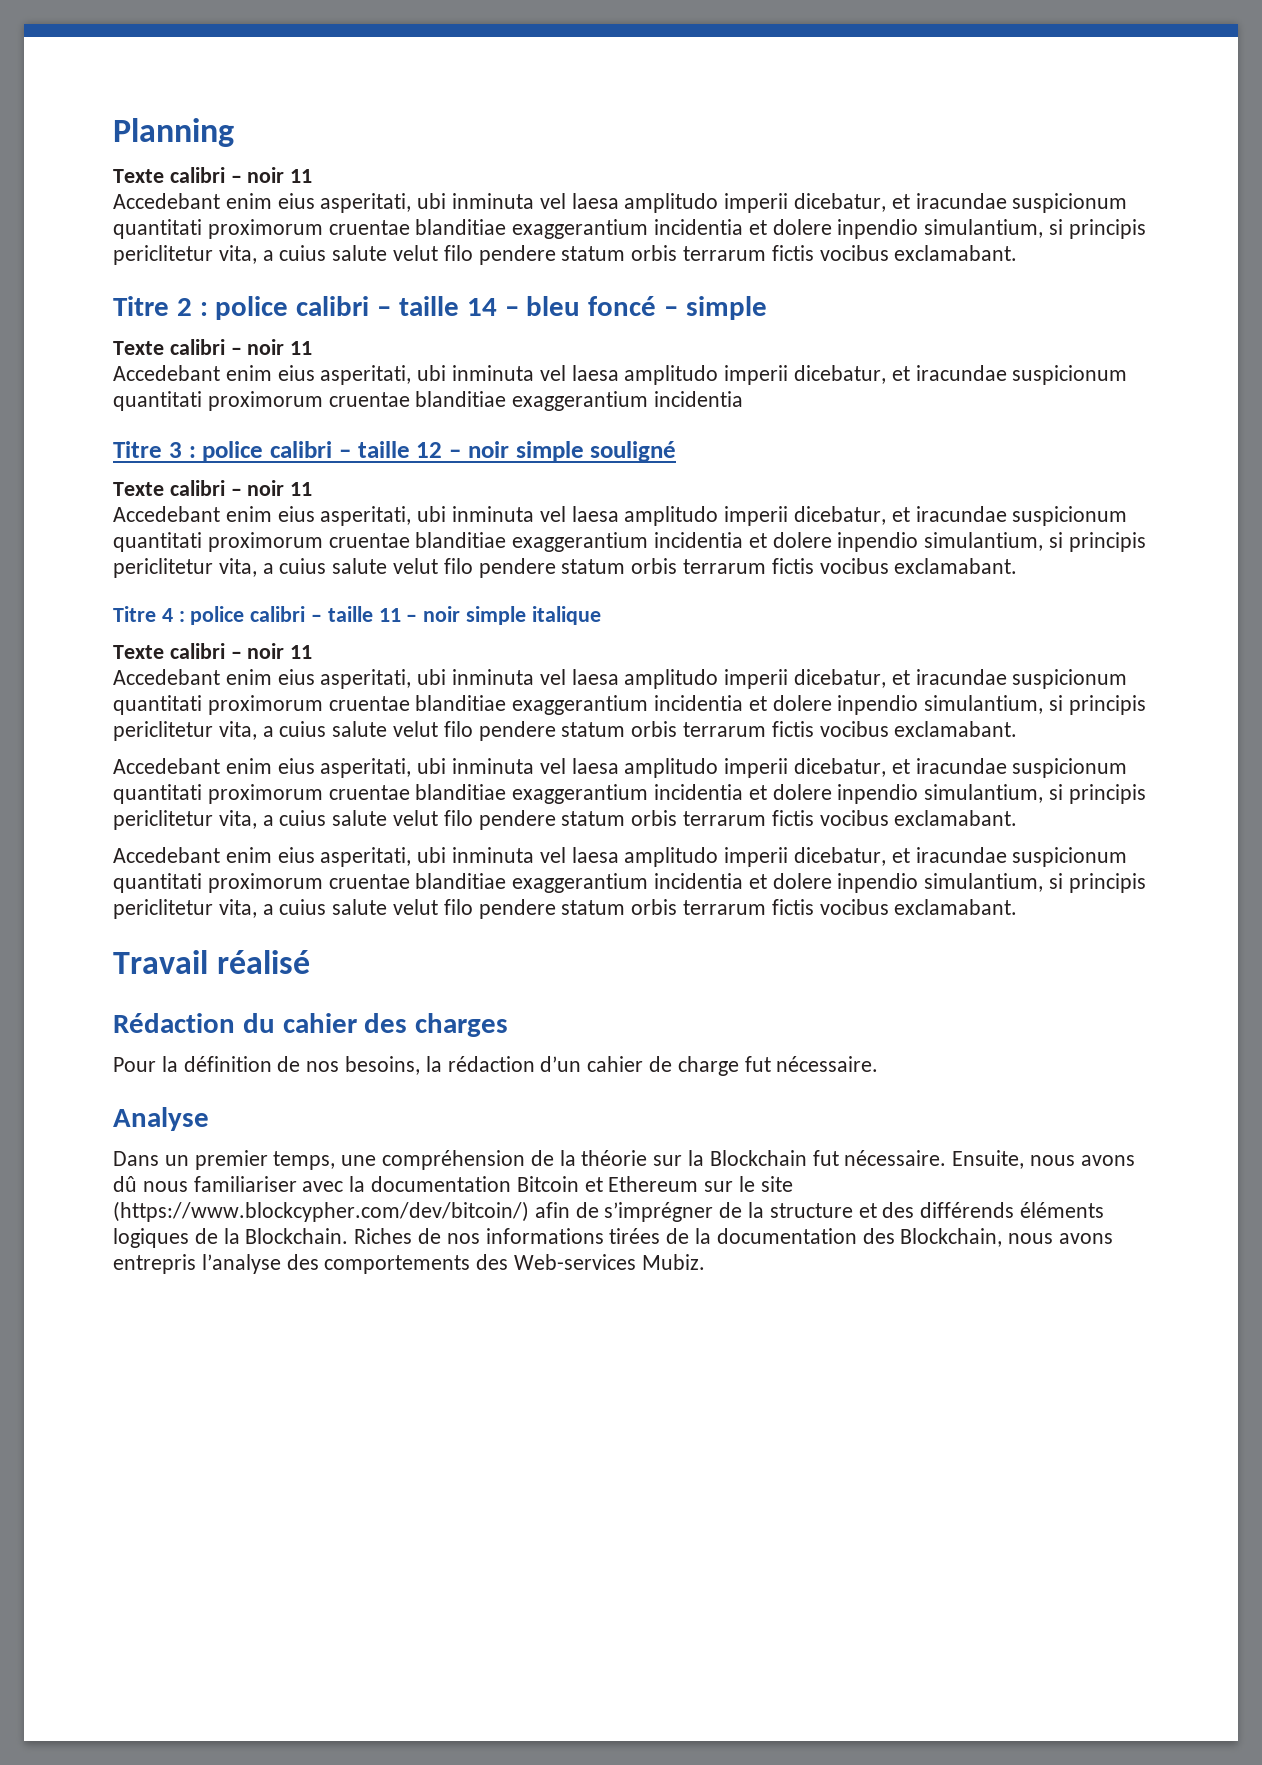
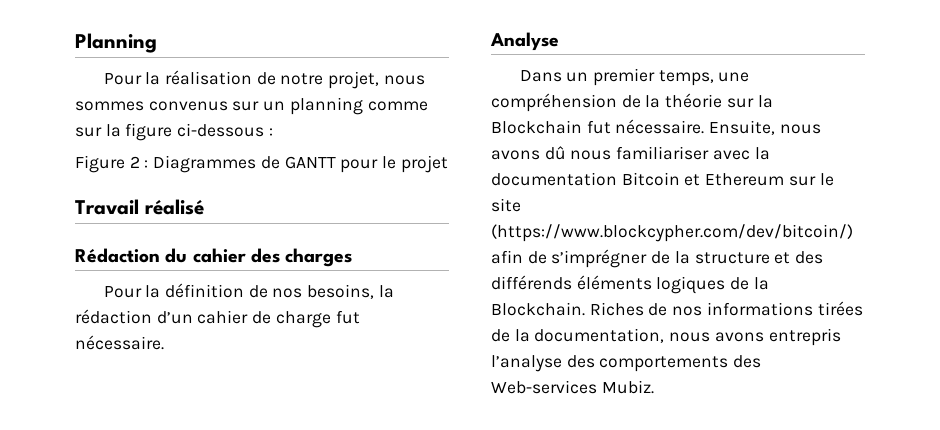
[113,167,313,183] [113,193,1128,213] [113,219,1146,239] [113,245,1018,265] [113,296,767,320] [113,339,313,355] [113,365,1128,385] [113,391,744,411] [113,441,677,462] [113,480,313,496] [113,506,1128,526] [113,532,1146,552] [113,558,1018,578] [113,606,601,625] [113,643,313,659] [113,669,1128,689] [113,695,1146,715] [113,721,1018,741] [113,758,1128,778] [113,784,1146,804] [113,810,1018,830] [113,847,1128,867] [113,873,1146,893] [113,899,1018,919] Texte calibri – noir 11 // Accedebant enim eius asperitati, ubi inminuta vel laesa amplitudo imperii dicebatur, et iracundae suspicionum quantitati proximorum cruentae blanditiae exaggerantium incidentia et dolere inpendio simulantium, si principis periclitetur vita, a cuius salute velut filo pendere statum orbis terrarum fictis vocibus exclamabant. // Titre 2 : police calibri – taille 14 – bleu foncé – simple // Texte calibri – noir 11 // Accedebant enim eius asperitati, ubi inminuta vel laesa amplitudo imperii dicebatur, et iracundae suspicionum quantitati proximorum cruentae blanditiae exaggerantium incidentia // Titre 3 : police calibri – taille 12 – noir simple souligné // Texte calibri – noir 11 // Accedebant enim eius asperitati, ubi inminuta vel laesa amplitudo imperii dicebatur, et iracundae suspicionum quantitati proximorum cruentae blanditiae exaggerantium incidentia et dolere inpendio simulantium, si principis periclitetur vita, a cuius salute velut filo pendere statum orbis terrarum fictis vocibus exclamabant. // Titre 4 : police calibri – taille 11 – noir simple italique // Texte calibri – noir 11 // Accedebant enim eius asperitati, ubi inminuta vel laesa amplitudo imperii dicebatur, et iracundae suspicionum quantitati proximorum cruentae blanditiae exaggerantium incidentia et dolere inpendio simulantium, si principis periclitetur vita, a cuius salute velut filo pendere statum orbis terrarum fictis vocibus exclamabant. // Accedebant enim eius asperitati, ubi inminuta vel laesa amplitudo imperii dicebatur, et iracundae suspicionum quantitati proximorum cruentae blanditiae exaggerantium incidentia et dolere inpendio simulantium, si principis periclitetur vita, a cuius salute velut filo pendere statum orbis terrarum fictis vocibus exclamabant. // Accedebant enim eius asperitati, ubi inminuta vel laesa amplitudo imperii dicebatur, et iracundae suspicionum quantitati proximorum cruentae blanditiae exaggerantium incidentia et dolere inpendio simulantium, si principis periclitetur vita, a cuius salute velut filo pendere statum orbis terrarum fictis vocibus exclamabant. -> [103,70,425,89] [75,97,428,115] [75,123,273,141] [75,155,448,173] Pour la réalisation de notre projet, nous sommes convenus sur un planning comme sur la figure ci-dessous : // Figure 2 : Diagrammes de GANTT pour le projet
[716,1228,1003,1247] documentation des Blockchain, -> [534,328,665,343] documentation,

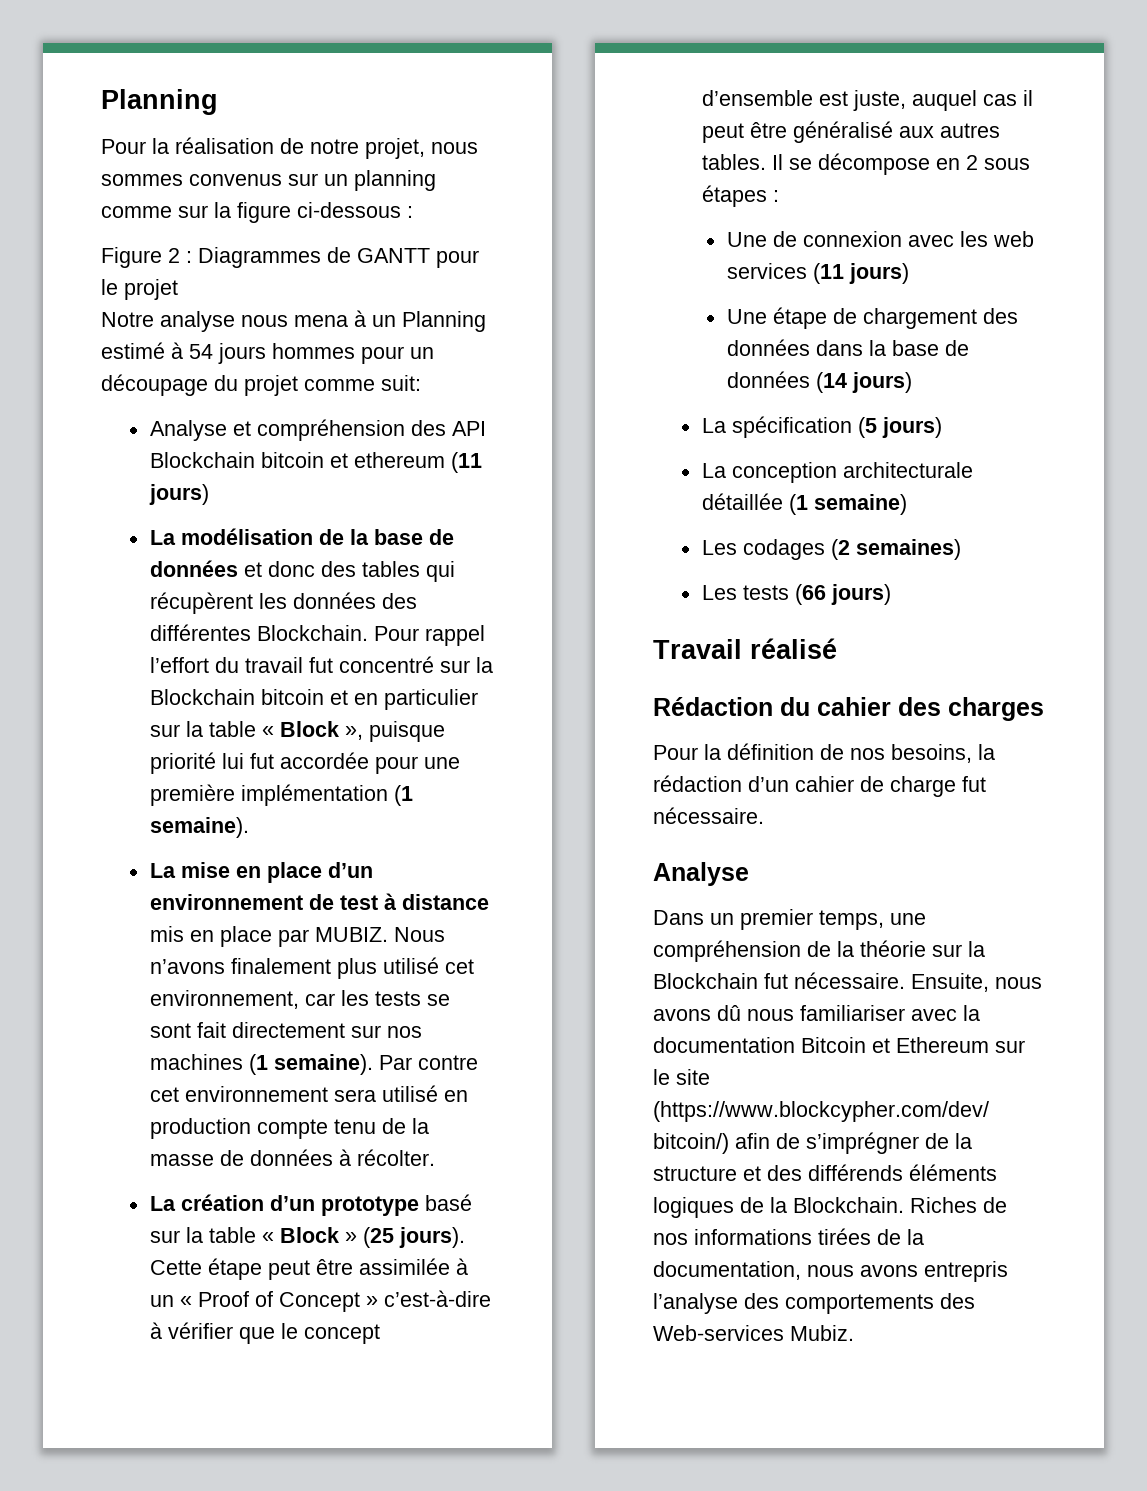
(448, 164) none -> [101,310,486,332] [101,342,434,364] [101,374,421,396] [149,419,486,441] [149,452,482,473] [148,484,209,505] [149,528,454,545] [149,560,455,582] [149,592,417,614] [149,624,485,646] [149,656,493,673] [149,689,478,710] [149,721,445,742] [149,752,460,774] [149,784,413,806] [149,817,249,838] [149,862,373,883] [149,893,489,910] [149,926,445,947] [149,957,474,979] [149,990,450,1009] [149,1022,422,1038] [149,1054,478,1075] [149,1085,468,1102] [149,1118,429,1139] [149,1149,435,1166] [149,1194,472,1216] [149,1227,465,1248] [149,1258,468,1280] [149,1290,491,1312] [149,1322,380,1344] [701,90,1033,111] [701,121,1000,143] [701,153,1030,175] [701,185,779,207] [726,231,1034,247] [726,263,909,284] [726,307,1018,329] [726,339,969,356] [726,371,912,393] [701,416,942,438] [701,462,973,483] [701,493,907,515] [701,539,961,560] [701,584,891,605] // Notre analyse nous mena à un Planning estimé à 54 jours hommes pour un découpage du projet comme suit: // Analyse et compréhension des API Blockchain bitcoin et ethereum (11 jours) // La modélisation de la base de données et donc des tables qui récupèrent les données des différentes Blockchain. Pour rappel l’effort du travail fut concentré sur la Blockchain bitcoin et en particulier sur la table « Block », puisque priorité lui fut accordée pour une première implémentation (1 semaine). // La mise en place d’un environnement de test à distance mis en place par MUBIZ. Nous n’avons finalement plus utilisé cet environnement, car les tests se sont fait directement sur nos machines (1 semaine). Par contre cet environnement sera utilisé en production compte tenu de la masse de données à récolter. // La création d’un prototype basé sur la table « Block » (25 jours). Cette étape peut être assimilée à un « Proof of Concept » c’est-à-dire à vérifier que le concept d’ensemble est juste, auquel cas il peut être généralisé aux autres tables. Il se décompose en 2 sous étapes : // Une de connexion avec les web services (11 jours) // Une étape de chargement des données dans la base de données (14 jours) // La spécification (5 jours) // La conception architecturale détaillée (1 semaine) // Les codages (2 semaines) // Les tests (66 jours)

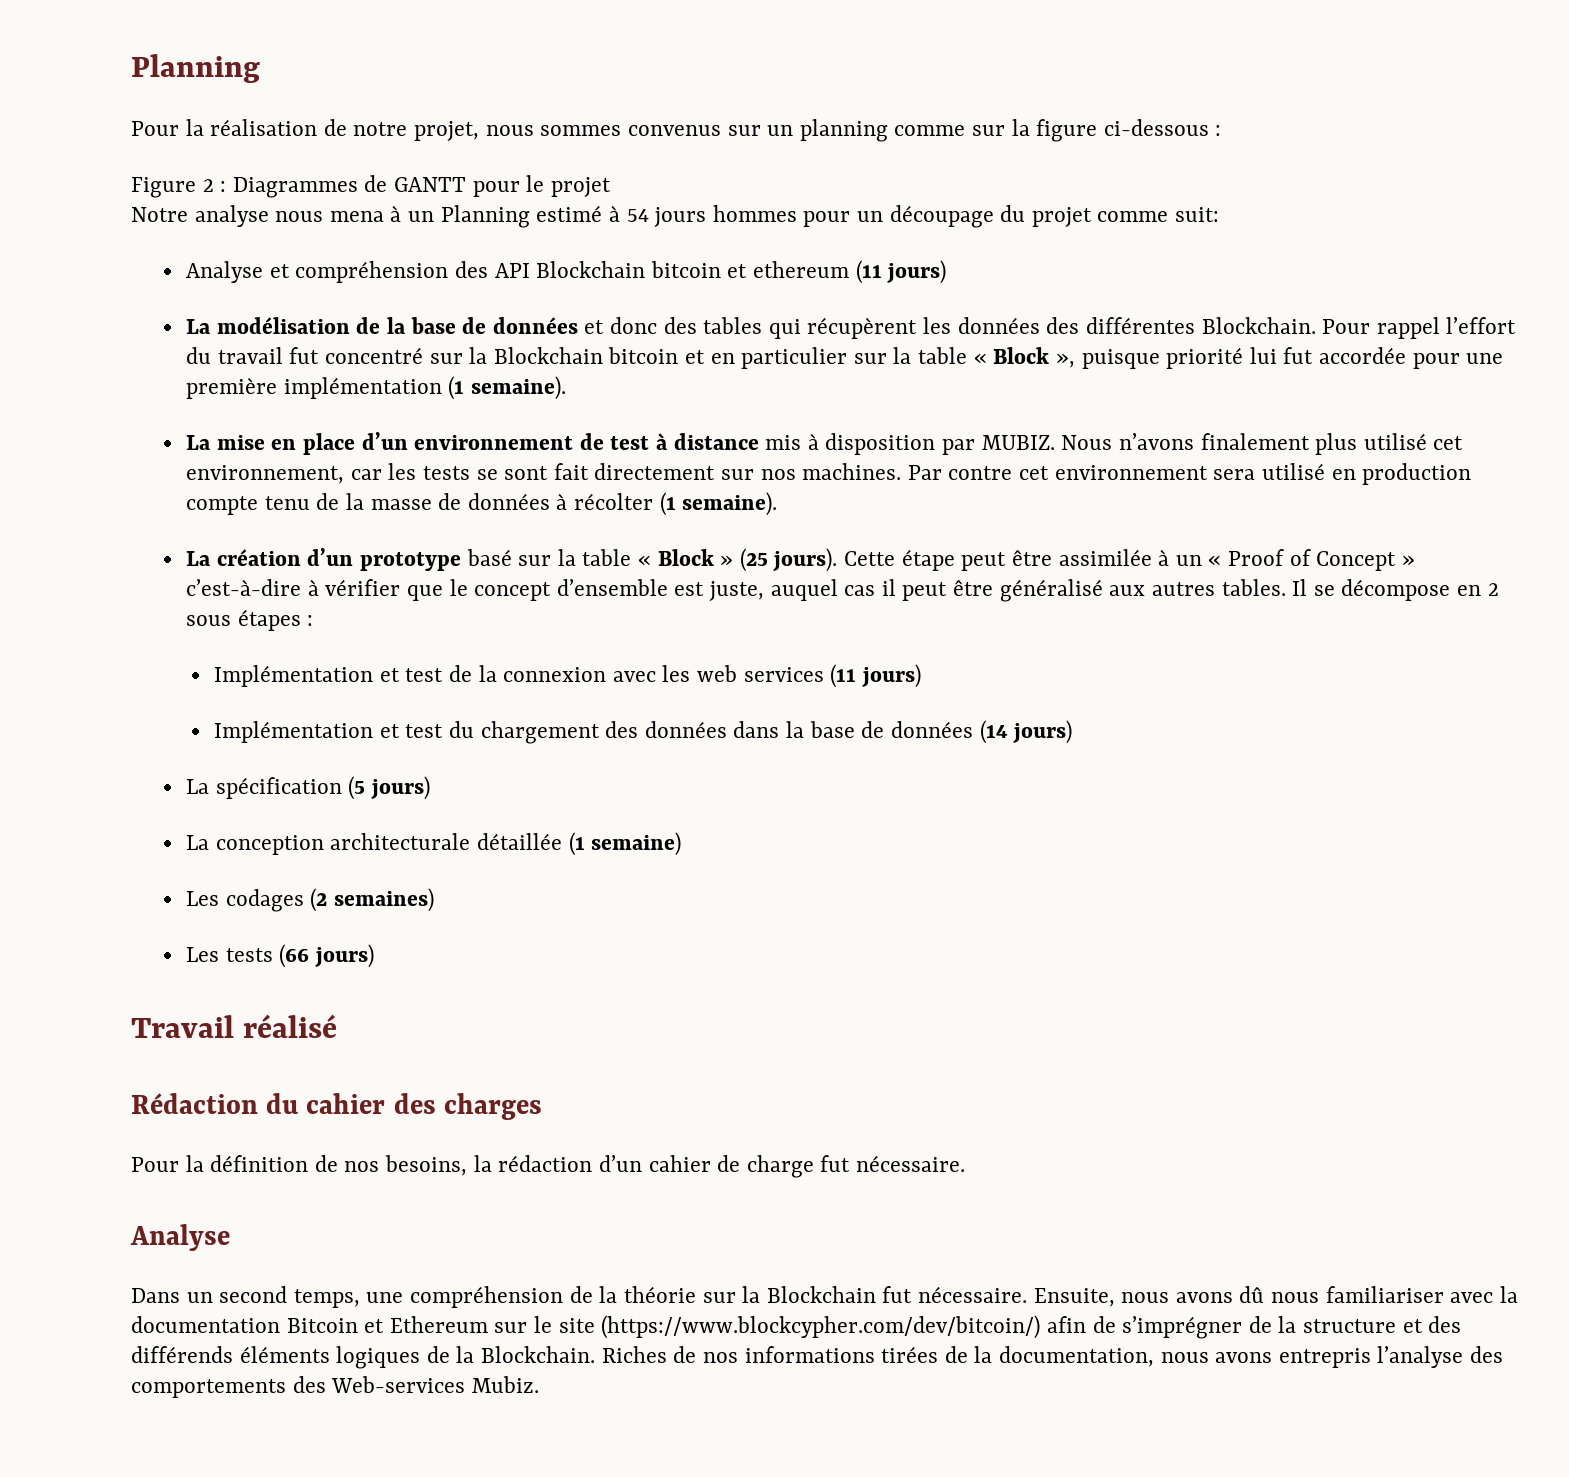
[189,926,272,947] en place -> [807,433,936,455] à disposition
[149,1054,373,1075] machines (1 semaine). -> [802,463,902,480] machines.
[356,1149,435,1166] récolter. -> [573,492,778,516] récolter (1 semaine).
[726,231,797,247] Une de -> [214,665,497,687] Implémentation et test de la
[726,307,857,329] Une étape de -> [214,721,475,743] Implémentation et test du
[740,909,813,930] premier -> [219,1286,288,1303] second

